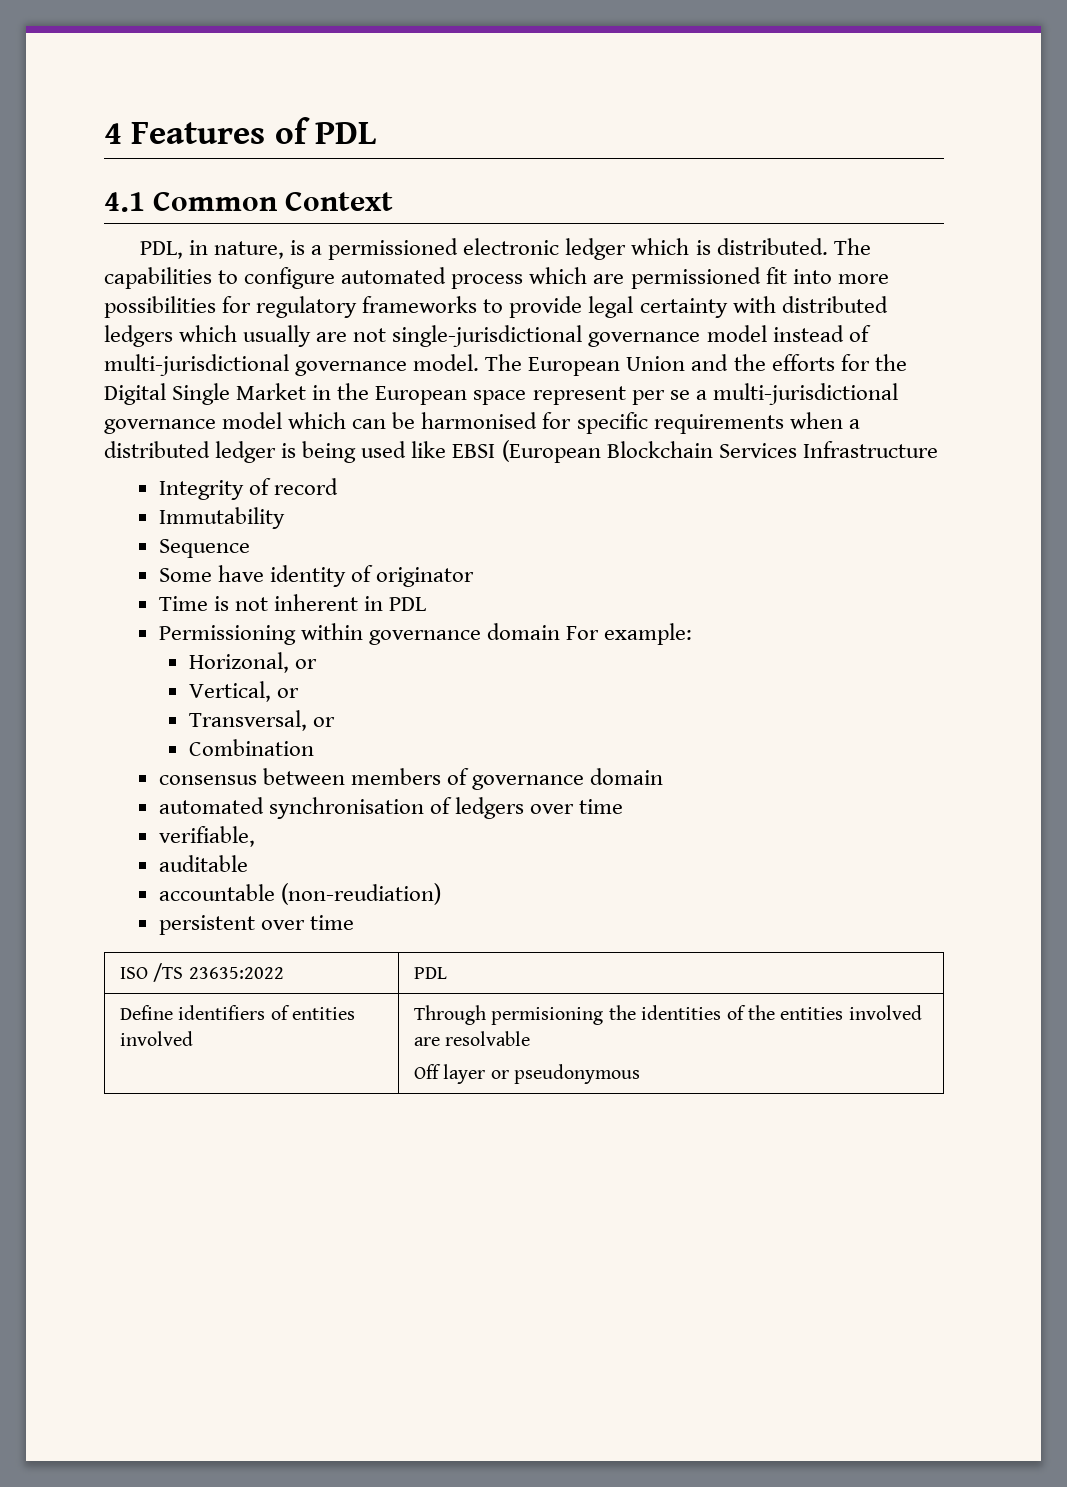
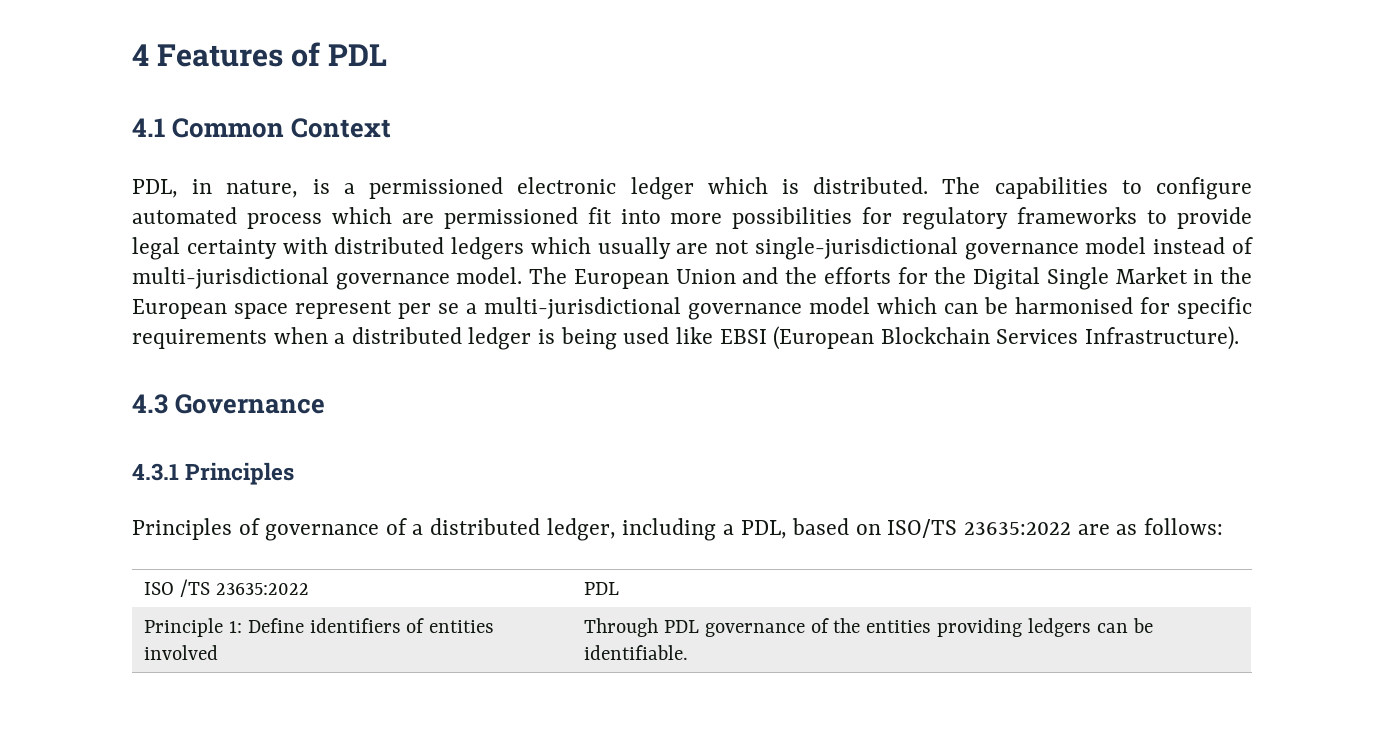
[802,441,938,458] [158,478,339,500] [158,507,285,529] [158,539,250,558] [158,565,475,587] [158,594,427,611] [158,623,693,645] [188,652,318,673] [188,681,300,702] [188,710,336,731] [188,739,314,756] [158,768,664,790] [158,797,624,819] [158,826,255,847] [158,855,248,872] [158,883,441,905] [158,915,355,935] Infrastructure // Integrity of record // Immutability // Sequence // Some have identity of originator // Time is not inherent in PDL // Permissioning within governance domain For example: // Horizonal, or // Vertical, or // Transversal, or // Combination // consensus between members of governance domain // automated synchronisation of ledgers over time // verifiable, // auditable // accountable (non-reudiation) // persistent over time -> [1084,326,1239,350] [132,394,326,414] [132,462,295,485] [132,518,1223,541] Infrastructure). // 4.3 Governance // 4.3.1 Principles // Principles of governance of a distributed ledger, including a PDL, based on ISO/TS 23635:2022 are as follows:
(448, 973) none -> [143,618,242,637] Principle 1:
[491,1005,922,1025] [414,1031,531,1046] [414,1064,641,1084] permisioning the identities of the entities involved are resolvable // Off layer or pseudonymous -> [663,618,1154,637] [583,645,688,660] PDL governance of the entities providing ledgers can be identifiable.

